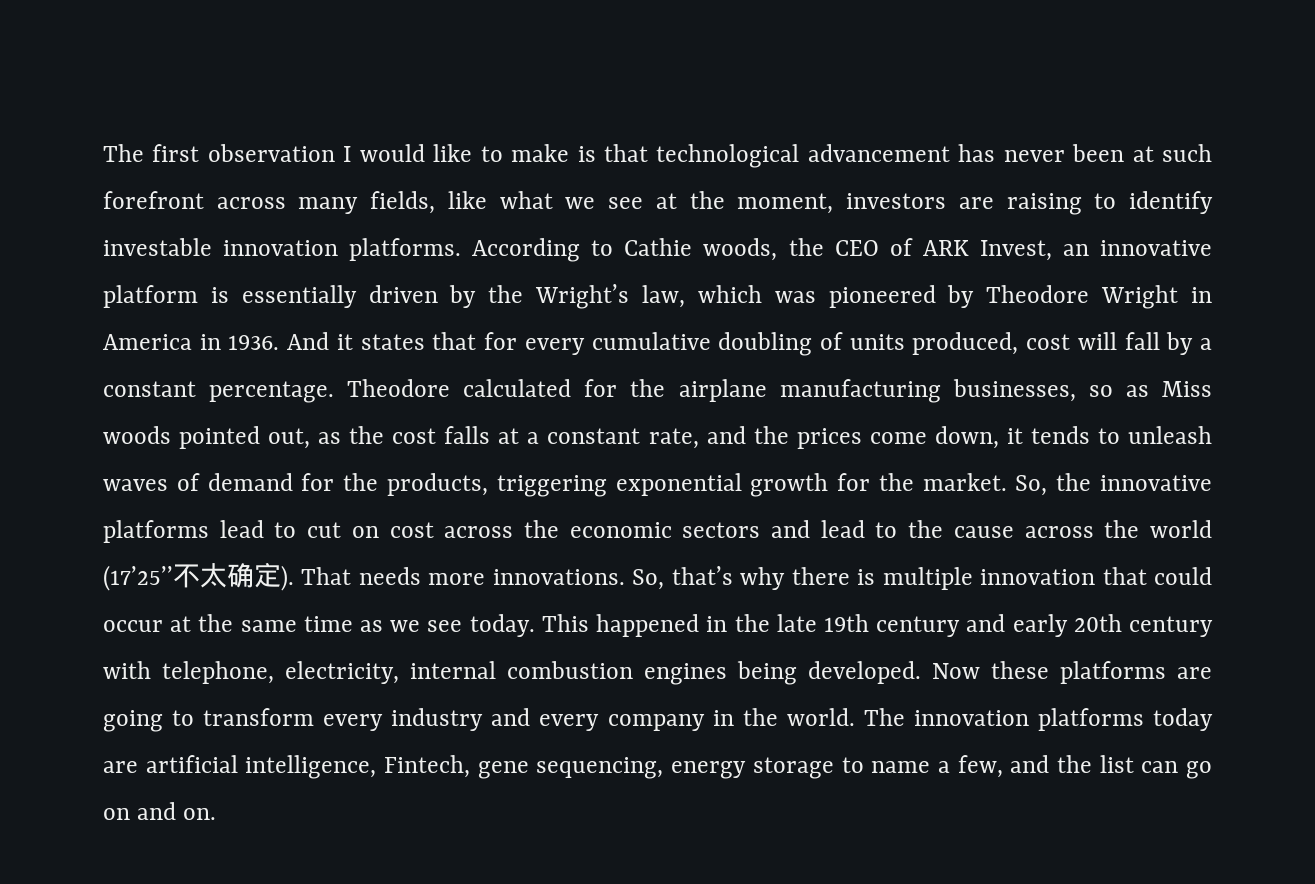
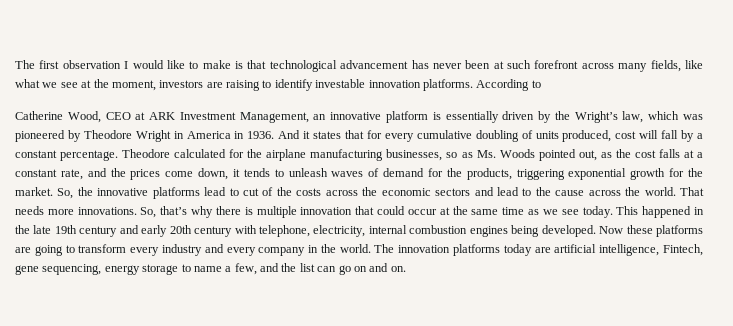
[624,238,1052,261] Cathie woods, the CEO of ARK Invest, -> [15,111,309,123] // Catherine Wood, CEO at ARK Investment Management,
[1162,381,1213,397] [103,426,171,444] Miss woods -> [476,149,535,158] Ms. Woods
[351,522,434,538] on cost -> [262,187,322,196] of the costs
[1150,520,1213,538] [103,562,294,591] world (17’25’’不太确定). -> [644,187,676,196] world.

